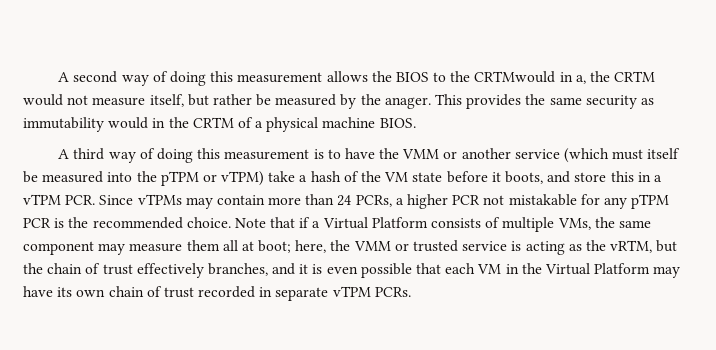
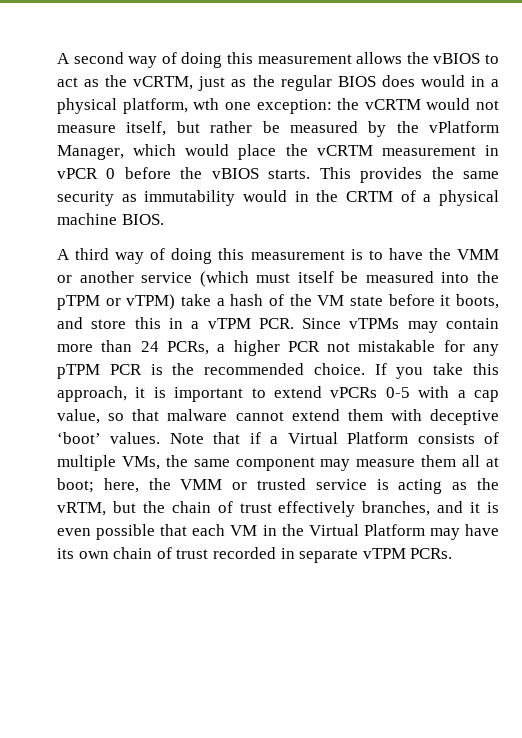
[395,71,656,84] BIOS to the CRTMwould in a, the CRTM -> [433,53,500,64] [57,75,499,91] [57,98,421,114] vBIOS to act as the vCRTM, just as the regular BIOS does would in a physical platform, wth one exception: the vCRTM
[384,97,431,109] anager. -> [429,121,499,133] [57,144,500,160] [57,167,311,179] vPlatform Manager, which would place the vCRTM measurement in vPCR 0 before the vBIOS starts.
(231, 222) none -> [374,363,499,379] [57,386,499,402] [57,409,499,425] [57,432,161,444] If you take this approach, it is important to extend vPCRs 0-5 with a cap value, so that malware cannot extend them with deceptive ‘boot’ values.

